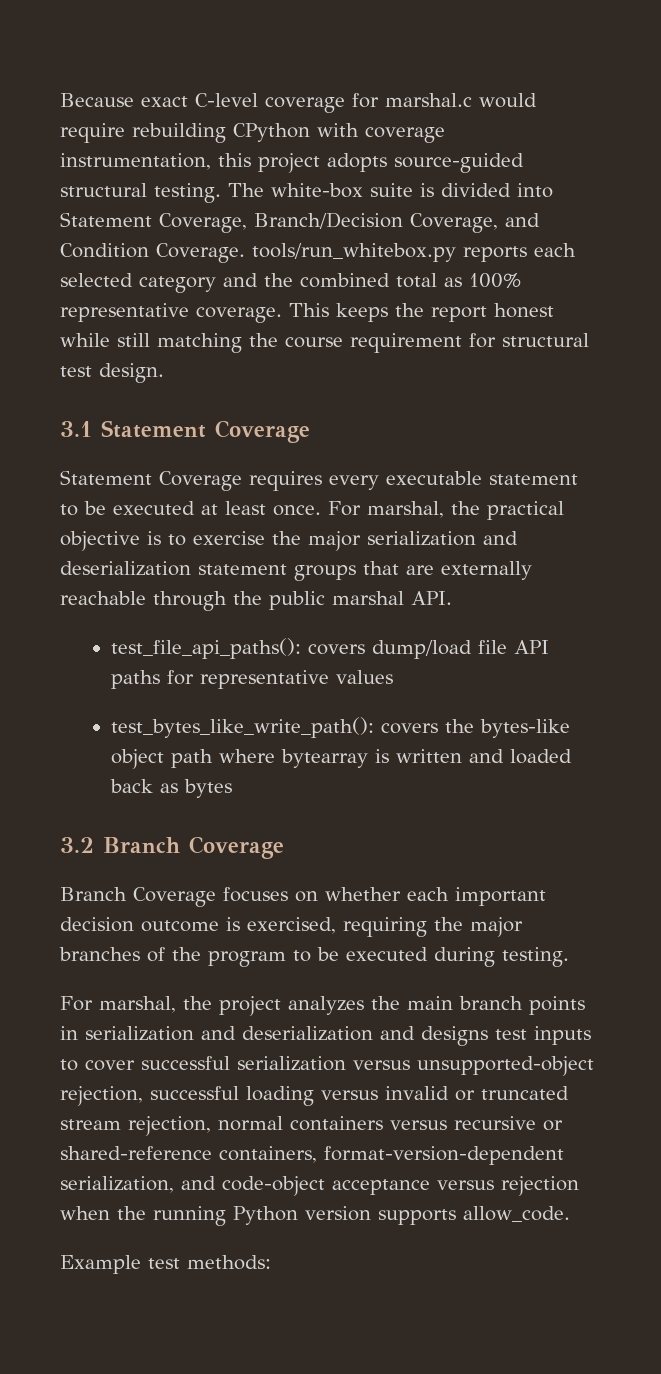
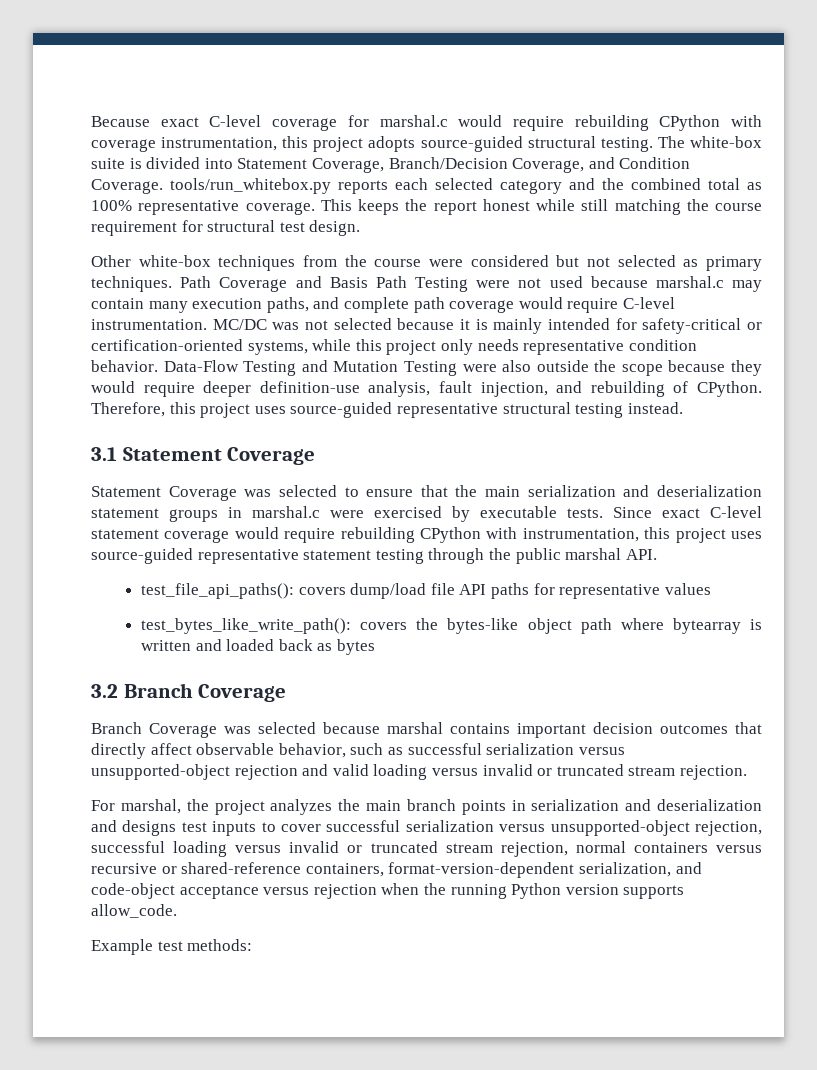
(164, 373) none -> [91,255,762,271] [91,276,762,292] [91,297,675,313] [91,318,762,334] [91,339,697,355] [91,360,763,376] [91,381,763,397] [91,402,683,418] // Other white-box techniques from the course were considered but not selected as primary techniques. Path Coverage and Basis Path Testing were not used because marshal.c may contain many execution paths, and complete path coverage would require C-level instrumentation. MC/DC was not selected because it is mainly intended for safety-critical or certification-oriented systems, while this project only needs representative condition behavior. Data-Flow Testing and Mutation Testing were also outside the scope because they would require deeper definition-use analysis, fault injection, and rebuilding of CPython. Therefore, this project uses source-guided representative structural testing instead.
[249,471,578,491] [60,501,564,520] [60,531,361,551] requires every executable statement to be executed at least once. For marshal, the practical objective is to exercise the major -> [244,485,521,497] was selected to ensure that the main
[363,561,532,580] [60,591,146,605] that are externally reachable -> [228,506,762,522] [91,527,762,543] [91,548,424,564] in marshal.c were exercised by executable tests. Since exact C-level statement coverage would require rebuilding CPython with instrumentation, this project uses source-guided representative statement testing
[223,887,546,906] [60,917,523,937] [59,947,569,967] focuses on whether each important decision outcome is exercised, requiring the major branches of the program to be executed during testing. -> [224,722,762,738] [91,743,625,759] [91,764,747,780] was selected because marshal contains important decision outcomes that directly affect observable behavior, such as successful serialization versus unsupported-object rejection and valid loading versus invalid or truncated stream rejection.

